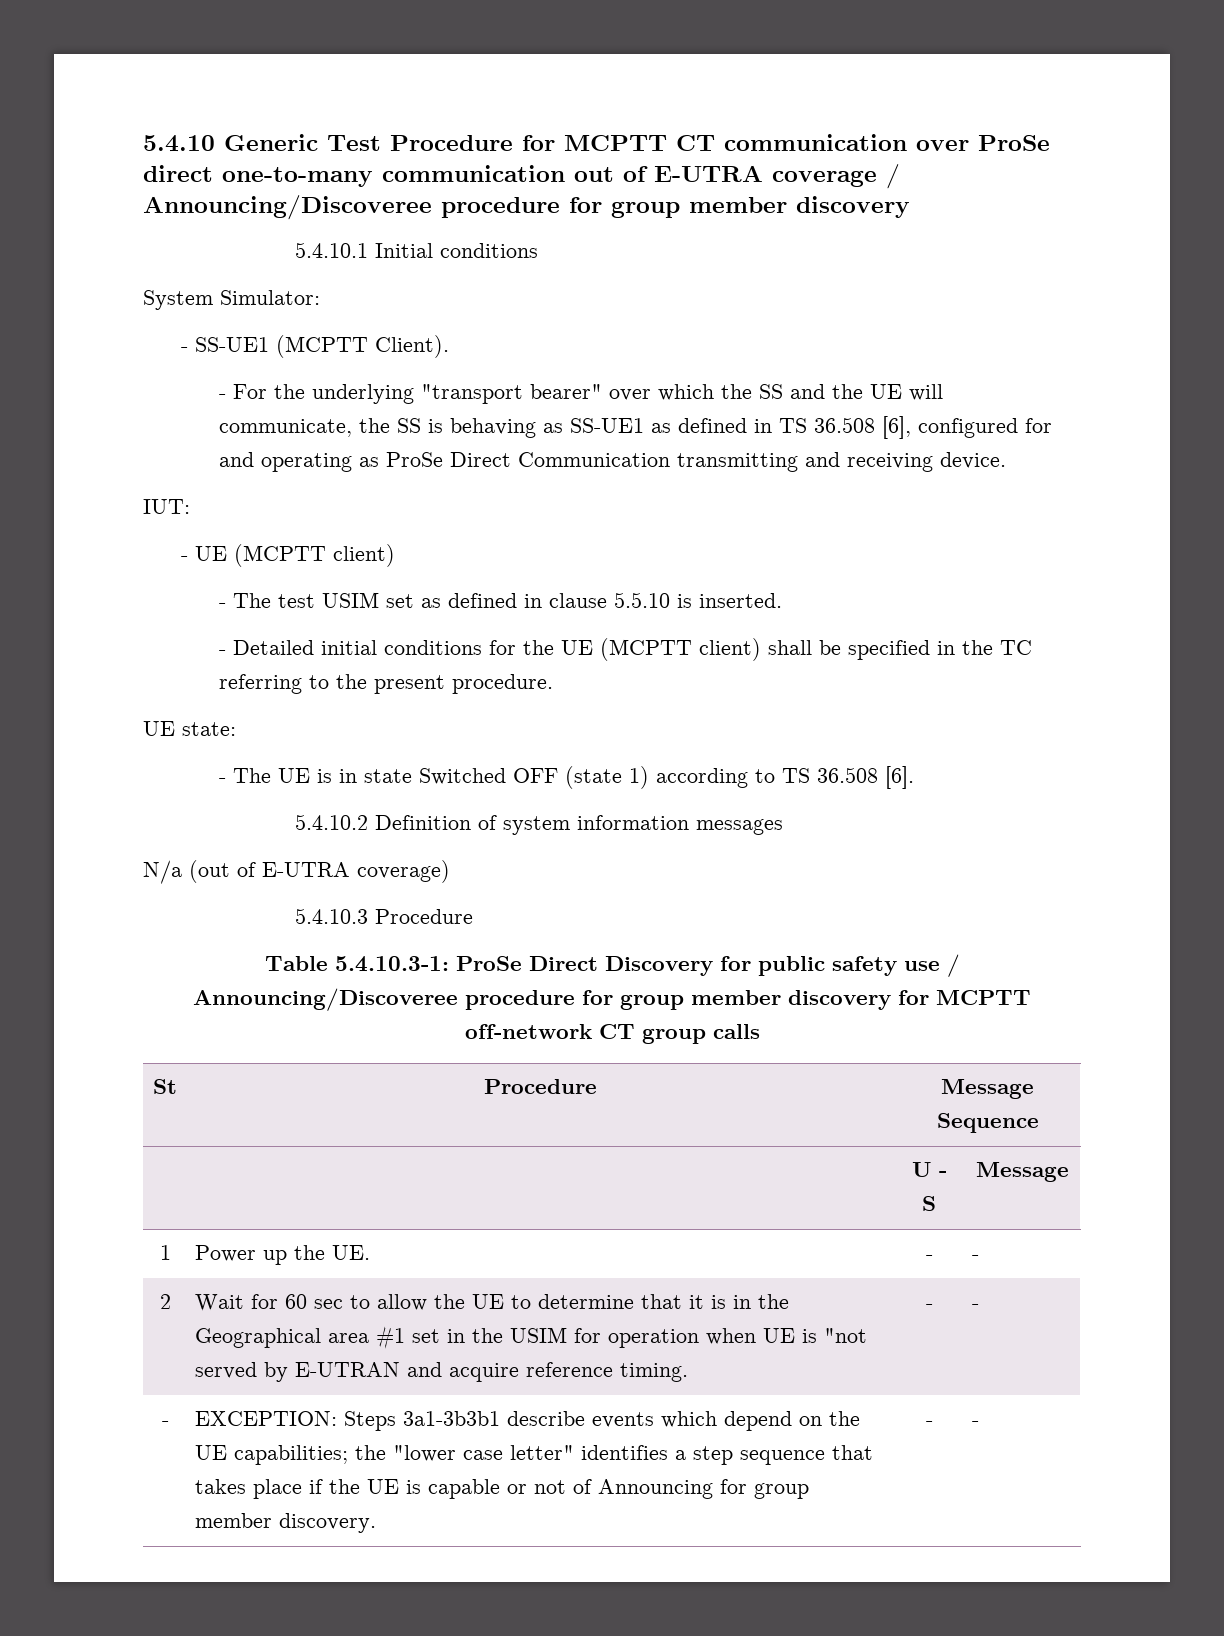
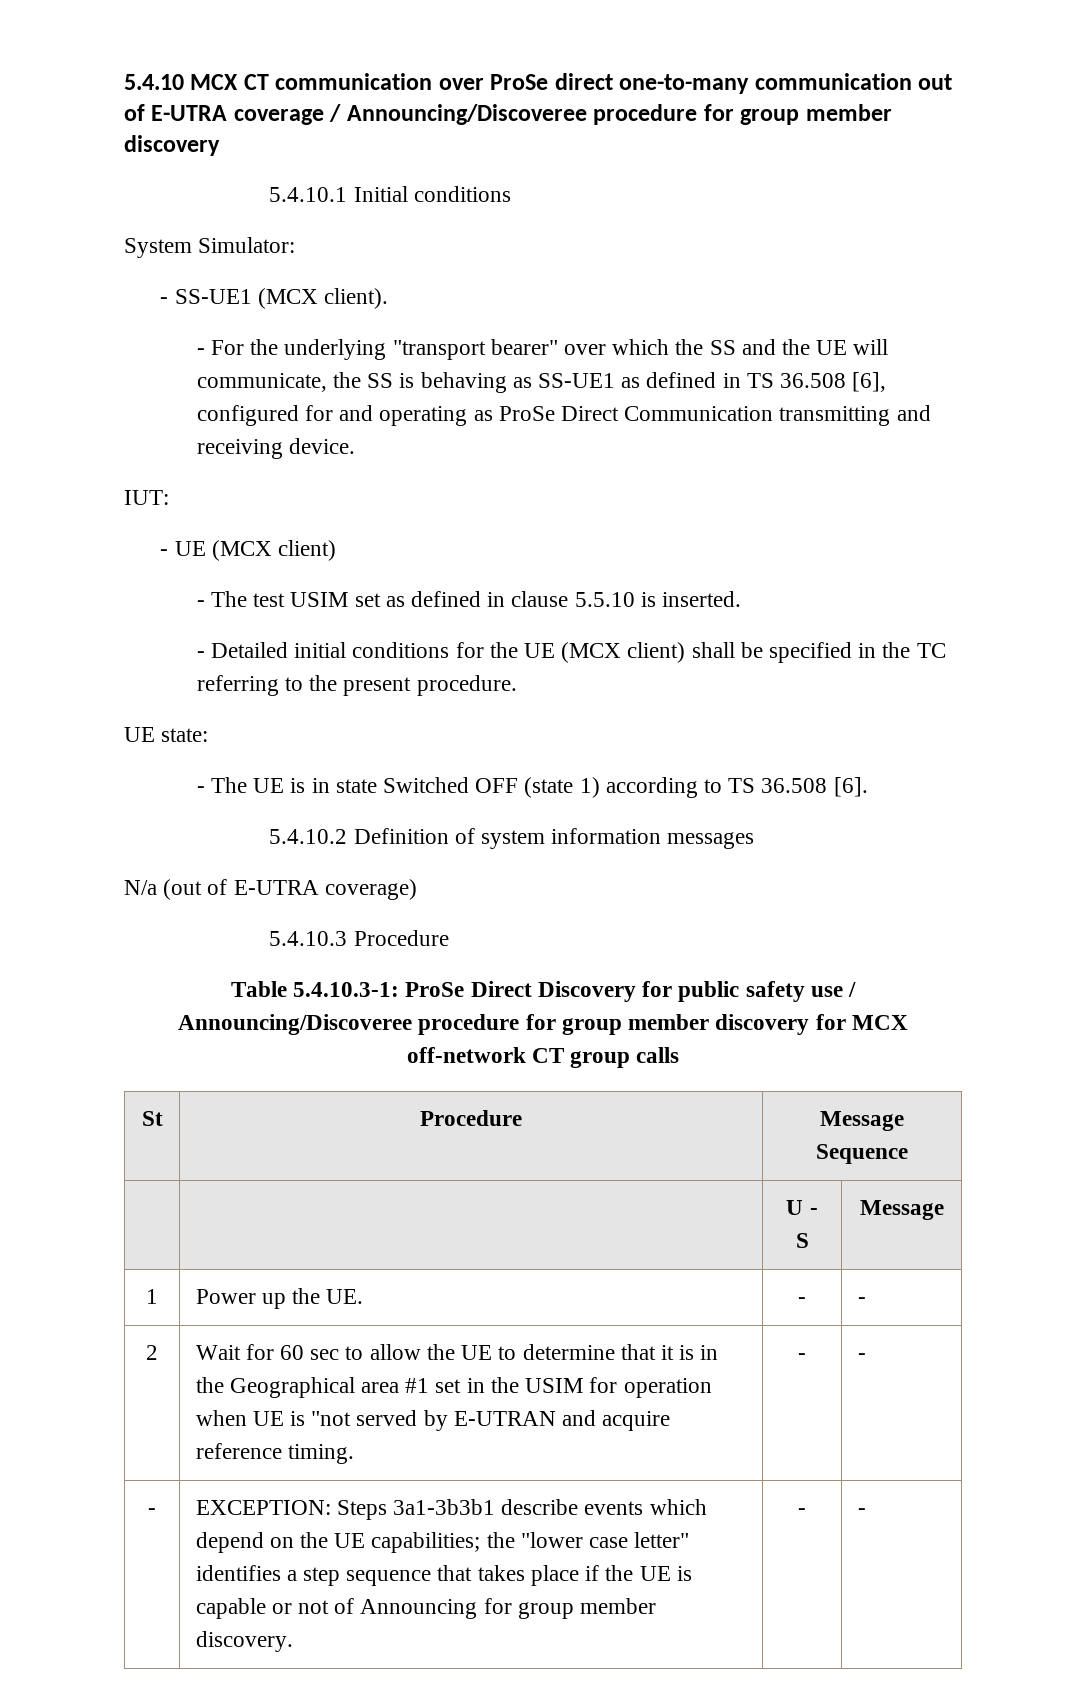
[224,134,667,151] Generic Test Procedure for MCPTT -> [190,74,239,90] MCX
[276,335,450,358] (MCPTT Client). -> [257,288,388,309] (MCX client).
[234,544,327,567] (MCPTT -> [211,540,272,561] (MCX
[600,638,693,661] (MCPTT -> [561,642,622,663] (MCX
[936,990,1031,1005] MCPTT -> [851,1015,908,1030] MCX

